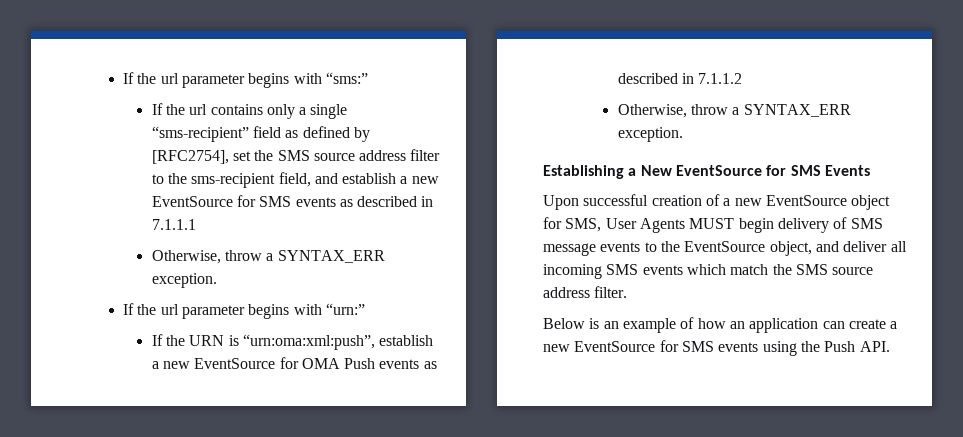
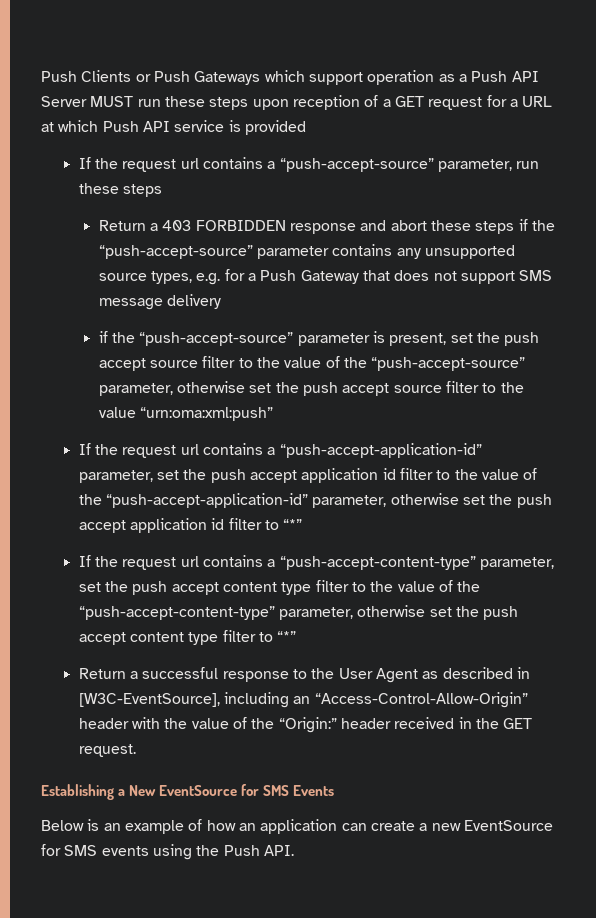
[123,72,368,88] [151,103,348,119] [151,126,370,142] [151,149,441,164] [151,172,439,188] [151,195,434,207] [151,219,196,230] [151,250,385,264] [151,273,217,288] [123,303,365,319] [151,334,434,350] [151,357,437,369] [617,73,743,84] [617,104,851,118] [617,127,683,142] If the url parameter begins with “sms:” // If the url contains only a single “sms-recipient” field as defined by [RFC2754], set the SMS source address filter to the sms-recipient field, and establish a new EventSource for SMS events as described in 7.1.1.1 // Otherwise, throw a SYNTAX_ERR exception. // If the url parameter begins with “urn:” // If the URN is “urn:oma:xml:push”, establish a new EventSource for OMA Push events as described in 7.1.1.2 // Otherwise, throw a SYNTAX_ERR exception. -> [41,70,539,85] [41,95,553,110] [41,120,306,135] [78,157,540,172] [78,183,163,197] [98,219,555,234] [98,244,516,259] [98,269,553,285] [98,294,222,310] [98,331,540,346] [98,356,526,371] [98,381,524,396] [98,407,274,421] [78,443,482,458] [78,468,538,483] [78,493,552,508] [78,518,303,533] [78,555,554,570] [78,580,481,595] [78,605,519,620] [78,630,297,645] [78,667,530,683] [78,692,528,708] [78,717,533,733] [78,744,136,757] Push Clients or Push Gateways which support operation as a Push API Server MUST run these steps upon reception of a GET request for a URL at which Push API service is provided // If the request url contains a “push-accept-source” parameter, run these steps // Return a 403 FORBIDDEN response and abort these steps if the “push-accept-source” parameter contains any unsupported source types, e.g. for a Push Gateway that does not support SMS message delivery // if the “push-accept-source” parameter is present, set the push accept source filter to the value of the “push-accept-source” parameter, otherwise set the push accept source filter to the value “urn:oma:xml:push” // If the request url contains a “push-accept-application-id” parameter, set the push accept application id filter to the value of the “push-accept-application-id” parameter, otherwise set the push accept application id filter to “*” // If the request url contains a “push-accept-content-type” parameter, set the push accept content type filter to the value of the “push-accept-content-type” parameter, otherwise set the push accept content type filter to “*” // Return a successful response to the User Agent as described in [W3C-EventSource], including an “Access-Control-Allow-Origin” header with the value of the “Origin:” header received in the GET request.
[543,194,891,210] [543,217,883,233] [543,241,907,256] [543,264,874,279] [543,286,628,298] // Upon successful creation of a new EventSource object for SMS, User Agents MUST begin delivery of SMS message events to the EventSource object, and deliver all incoming SMS events which match the SMS source address filter. -> (335, 790) none

